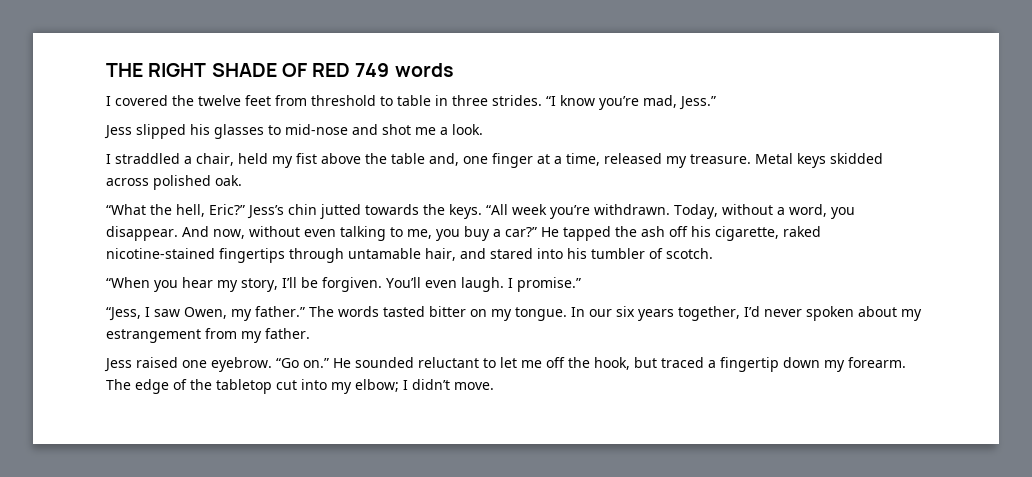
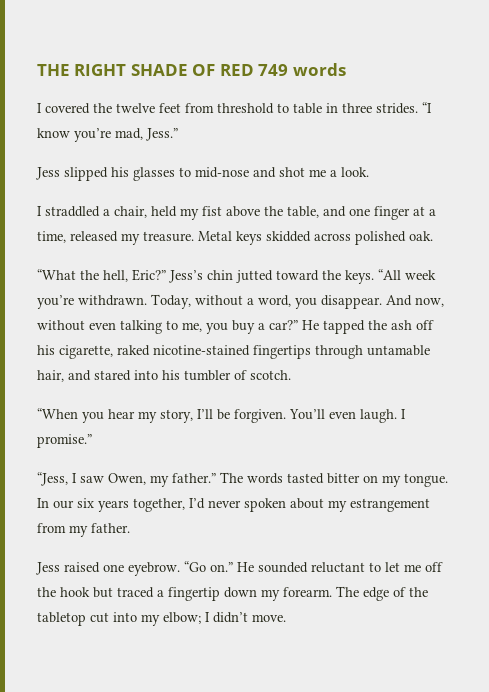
[391,153,459,166] table and, -> [287,206,346,218] table, and
[365,204,419,215] towards -> [276,270,319,281] toward
[594,357,630,370] hook, -> [60,587,90,597] hook

